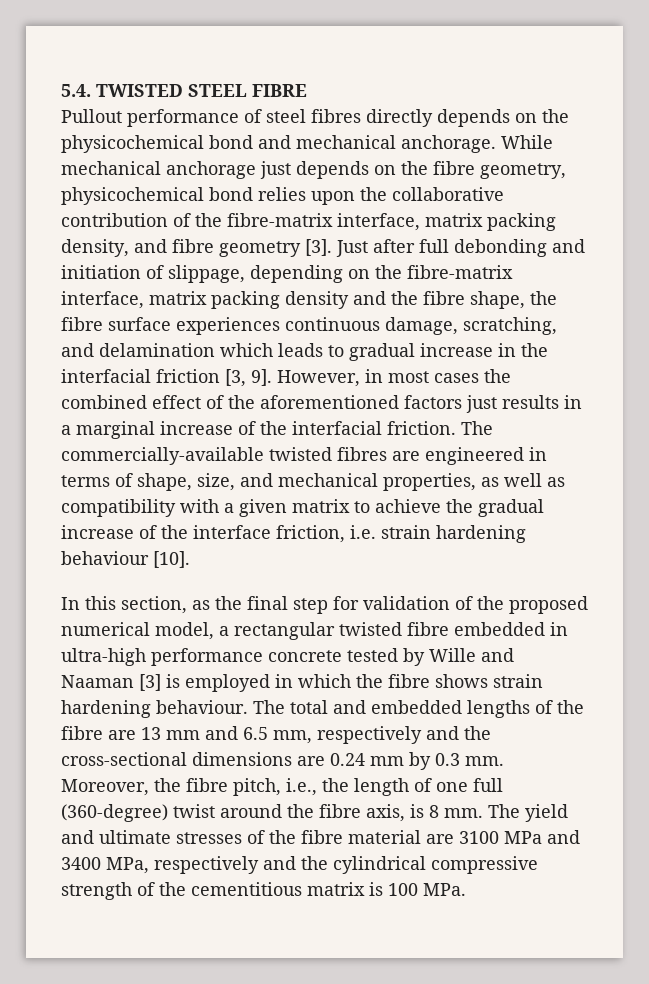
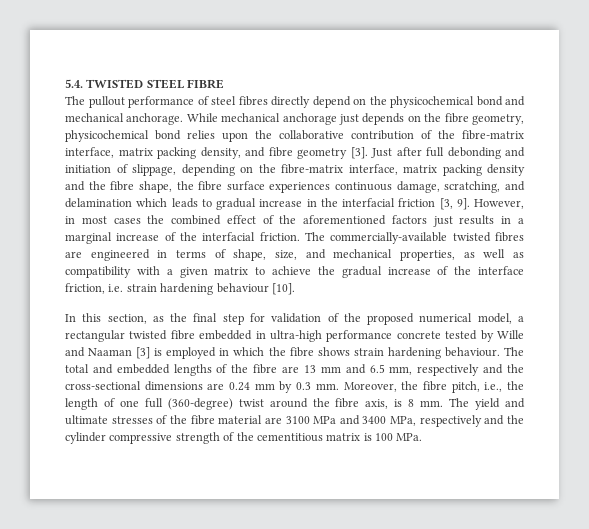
[61,109,122,123] Pullout -> [65,96,125,108] The pullout
[437,109,510,127] depends -> [312,96,351,108] depend
[333,856,426,874] cylindrical -> [65,432,106,444] cylinder

